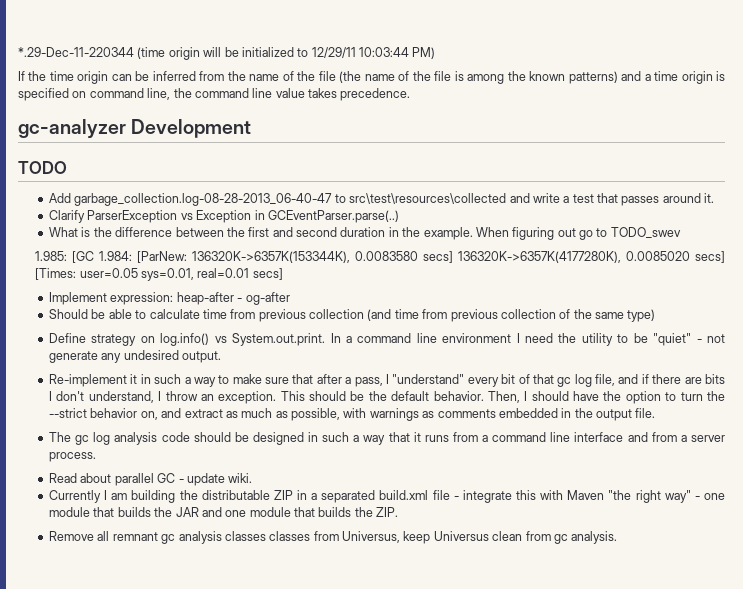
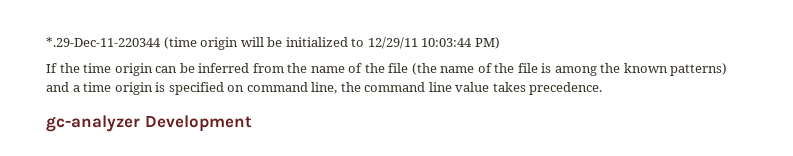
[18,161,67,174] [49,193,715,206] [49,210,399,223] [49,227,681,240] [35,251,725,263] [35,268,283,281] [49,292,290,305] [49,309,656,322] [49,333,725,346] [49,350,222,363] [49,374,725,387] [49,391,725,404] [49,408,656,421] [49,432,726,445] [49,452,97,462] [49,473,253,486] [49,490,725,503] [49,507,399,517] [49,531,618,544] // TODO // Add garbage_collection.log-08-28-2013_06-40-47 to src\test\resources\collected and write a test that passes around it. // Clarify ParserException vs Exception in GCEventParser.parse(..) // What is the difference between the first and second duration in the example. When figuring out go to TODO_swev // 1.985: [GC 1.984: [ParNew: 136320K->6357K(153344K), 0.0083580 secs] 136320K->6357K(4177280K), 0.0085020 secs] [Times: user=0.05 sys=0.01, real=0.01 secs] // Implement expression: heap-after - og-after // Should be able to calculate time from previous collection (and time from previous collection of the same type) // Define strategy on log.info() vs System.out.print. In a command line environment I need the utility to be "quiet" - not generate any undesired output. // Re-implement it in such a way to make sure that after a pass, I "understand" every bit of that gc log file, and if there are bits I don't understand, I throw an exception. This should be the default behavior. Then, I should have the option to turn the --strict behavior on, and extract as much as possible, with warnings as comments embedded in the output file. // The gc log analysis code should be designed in such a way that it runs from a command line interface and from a server process. // Read about parallel GC - update wiki. // Currently I am building the distributable ZIP in a separated build.xml file - integrate this with Maven "the right way" - one module that builds the JAR and one module that builds the ZIP. // Remove all remnant gc analysis classes classes from Universus, keep Universus clean from gc analysis. -> (252, 123) none

